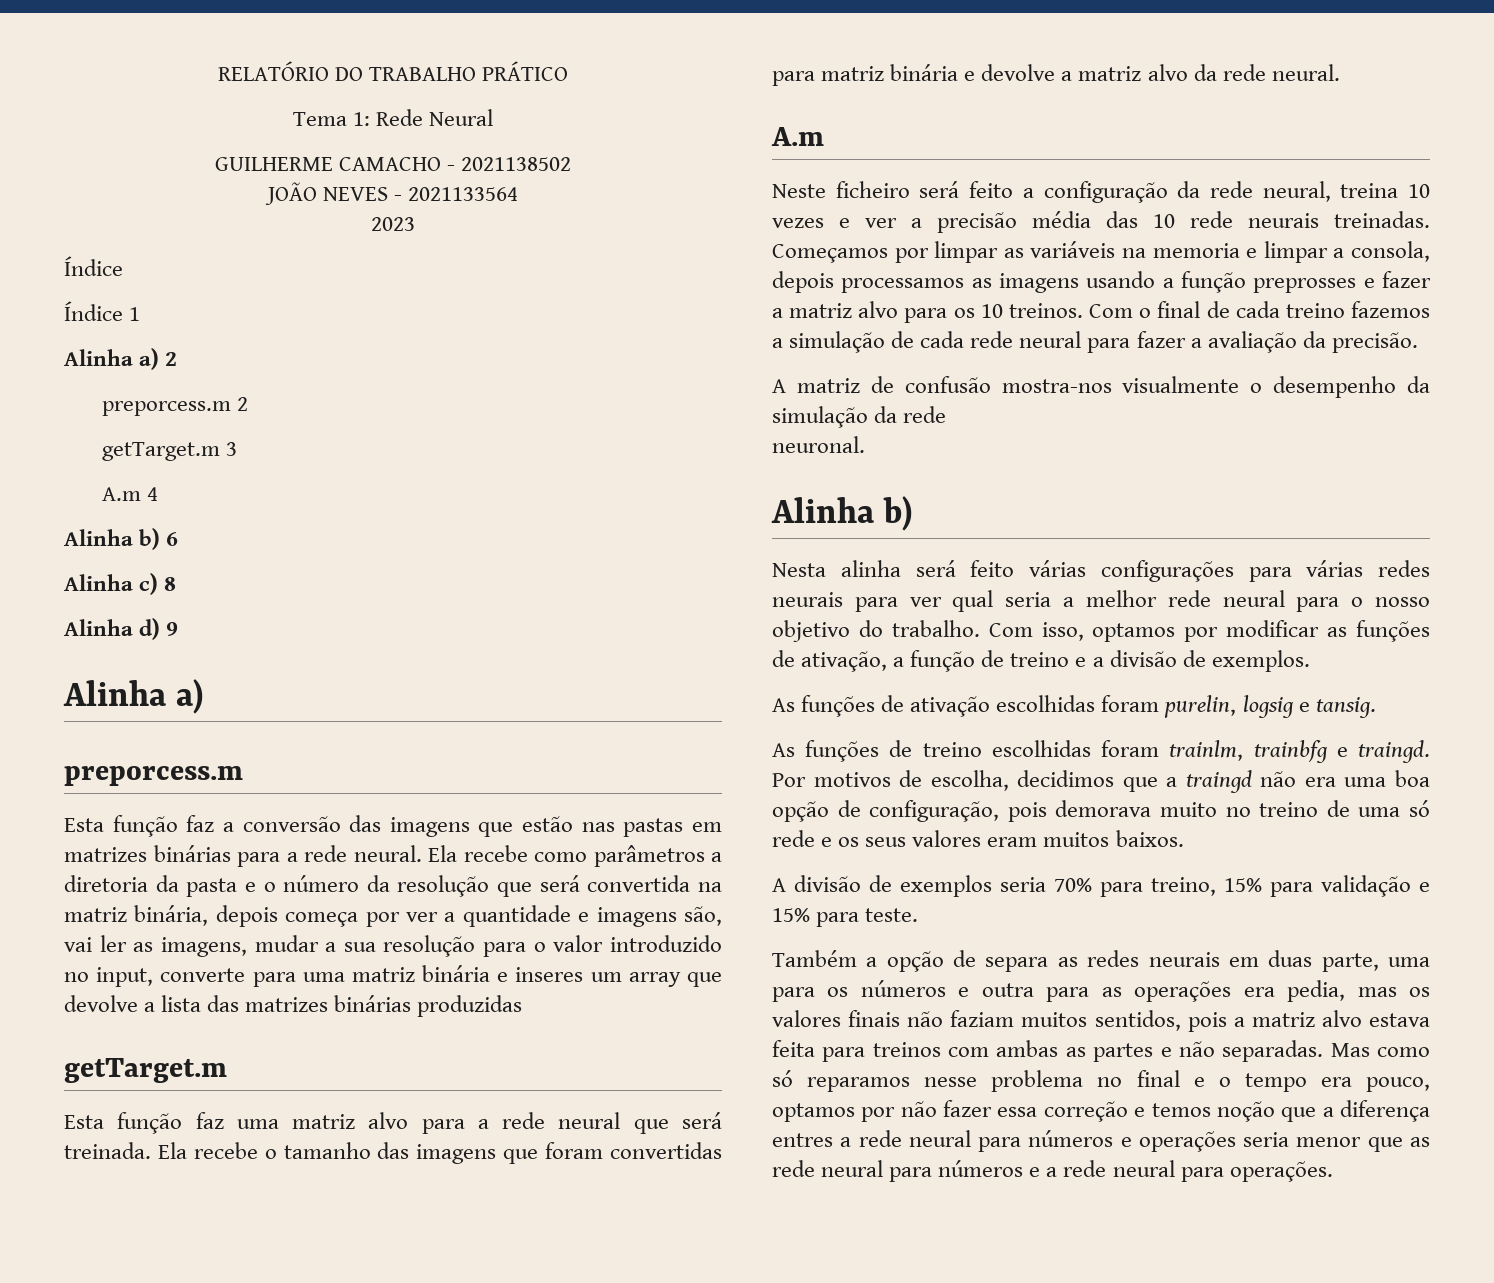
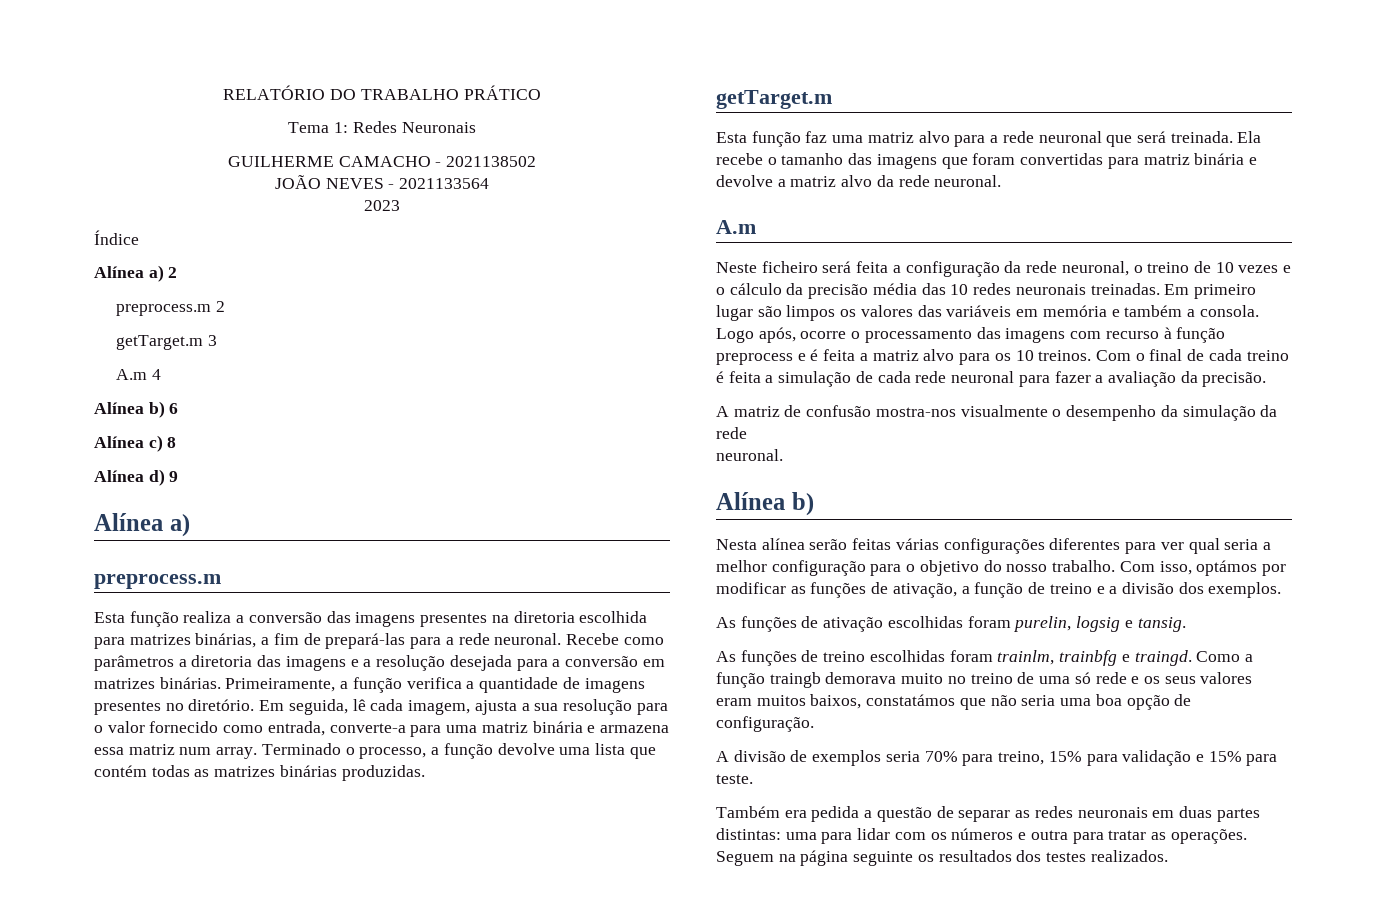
[376,109,494,126] Rede Neural -> [352,121,476,133] Redes Neuronais
[64,301,141,321] [64,349,133,366] Índice 1 // Alinha -> [94,266,144,278] Alínea
[101,401,231,416] preporcess.m -> [115,304,211,316] preprocess.m
[64,529,133,546] Alinha -> [94,402,144,414] Alínea
[64,574,133,591] Alinha -> [94,436,144,448] Alínea
[64,619,133,636] Alinha -> [94,470,144,482] Alínea
[63,680,166,706] Alinha -> [94,513,163,531] Alínea
[64,766,243,786] [64,815,215,837] preporcess.m // Esta função faz -> [94,574,221,589] [94,611,232,627] preprocess.m // Esta função realiza
[478,816,722,837] [64,845,722,867] [64,875,722,897] [64,905,722,927] [64,935,319,957] que estão nas pastas em matrizes binárias para a rede neural. Ela recebe como parâmetros a diretoria da pasta e o número da resolução que será convertida na matriz binária, depois começa por ver a quantidade e imagens são, vai ler as imagens, mudar -> [420,611,648,627] [94,633,664,649] [94,655,665,671] [94,677,645,693] [94,699,517,715] presentes na diretoria escolhida para matrizes binárias, a fim de prepará-las para a rede neuronal. Recebe como parâmetros a diretoria das imagens e a resolução desejada para a conversão em matrizes binárias. Primeiramente, a função verifica a quantidade de imagens presentes no diretório. Em seguida, lê cada imagem, ajusta
[609,935,722,952] [64,967,246,987] introduzido no input, converte -> [149,721,406,736] fornecido como entrada, converte-a
[515,967,722,987] [64,995,523,1017] inseres um array que devolve a lista das matrizes binárias produzidas -> [599,725,669,733] [94,743,656,759] [94,765,425,781] armazena essa matriz num array. Terminado o processo, a função devolve uma lista que contém todas as matrizes binárias produzidas.
[558,1112,621,1129] neural -> [1038,131,1102,143] neuronal
[1271,64,1340,81] neural. -> [934,175,1002,187] neuronal.
[969,181,1014,198] feito -> [856,261,889,273] feita
[1262,181,1430,202] [772,211,1430,233] [772,241,1430,263] [772,271,1431,293] neural, treina 10 vezes e ver a precisão média das 10 rede neurais treinadas. Começamos por limpar as variáveis na memoria e limpar a consola, depois processamos as imagens usando a função preprosses e fazer -> [1061,261,1292,276] [716,283,1256,299] [716,305,1259,321] [716,327,1226,343] [716,349,856,365] neuronal, o treino de 10 vezes e o cálculo da precisão média das 10 redes neuronais treinadas. Em primeiro lugar são limpos os valores das variáveis em memória e também a consola. Logo após, ocorre o processamento das imagens com recurso à função preprocess e é feita
[1351,301,1430,318] fazemos -> [716,371,761,383] é feita
[1019,331,1082,348] neural -> [951,371,1015,383] neuronal
[771,497,874,523] Alinha -> [716,492,785,510] Alínea
[840,560,1430,582] [772,592,843,607] alinha será feito várias configurações para várias redes neurais -> [761,538,1121,554] alínea serão feitas várias configurações diferentes
[1167,590,1430,612] rede neural para o nosso -> [771,560,916,576] configuração para o
(883, 628) none -> [1006,564,1048,572] nosso
[1092,623,1176,642] optamos -> [1196,560,1258,576] optámos
[1182,650,1206,667] de -> [1178,582,1204,594] dos
[772,770,1430,793] [772,800,1047,822] Por motivos de escolha, decidimos que a traingd não era uma boa opção de configuração, pois -> [1196,651,1253,662] [716,672,821,688] Como a função traingb
[1115,830,1184,847] baixos. -> [810,694,1192,710] [716,716,814,732] baixos, constatámos que não seria uma boa opção de configuração.
[866,950,1049,972] a opção de separa -> [784,806,1011,822] era pedida a questão de separar
[1148,952,1220,967] neurais -> [1077,807,1148,818] neuronais
[1321,953,1430,972] [772,987,815,1002] parte, uma para -> [1216,808,1260,822] [716,828,926,844] partes distintas: uma para lidar com
[1101,980,1430,1002] [772,1010,1430,1032] [772,1040,1430,1062] [772,1070,1430,1092] [772,1100,1430,1122] [772,1130,1430,1152] [772,1160,1333,1182] as operações era pedia, mas os valores finais não faziam muitos sentidos, pois a matriz alvo estava feita para treinos com ambas as partes e não separadas. Mas como só reparamos nesse problema no final e o tempo era pouco, optamos por não fazer essa correção e temos noção que a diferença entres a rede neural para números e operações seria menor que as rede neural para números e a rede neural para operações. -> [1108,829,1247,844] [716,850,1168,866] tratar as operações. Seguem na página seguinte os resultados dos testes realizados.

